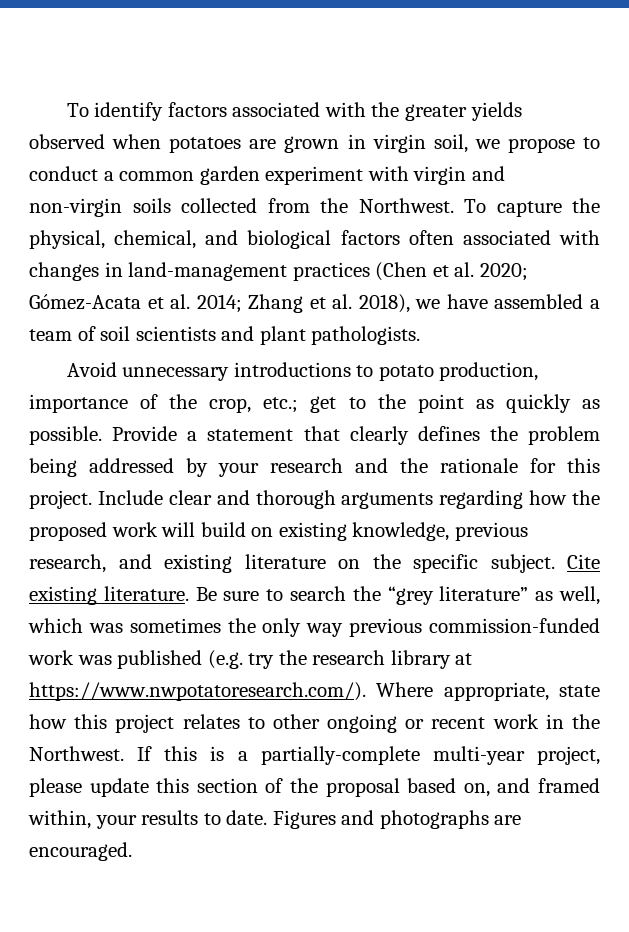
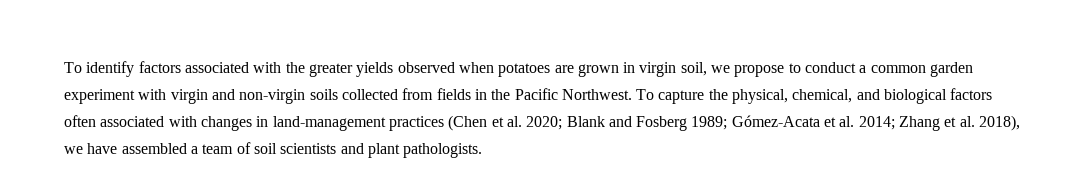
[320,198,348,213] the -> [436,88,558,100] fields in the Pacific
(528, 272) none -> [566,116,728,131] Blank and Fosberg 1989;
[66,362,539,381] [29,394,600,413] [29,426,600,445] [29,458,600,477] [29,490,600,509] [29,522,528,541] [29,554,600,573] [29,586,600,605] [28,618,600,637] [28,650,473,669] [29,682,600,701] [29,714,600,733] [29,746,600,765] [29,778,601,797] [28,810,522,829] [29,842,132,861] // Avoid unnecessary introductions to potato production, importance of the crop, etc.; get to the point as quickly as possible. Provide a statement that clearly defines the problem being addressed by your research and the rationale for this project. Include clear and thorough arguments regarding how the proposed work will build on existing knowledge, previous research, and existing literature on the specific subject. Cite existing literature. Be sure to search the “grey literature” as well, which was sometimes the only way previous commission-funded work was published (e.g. try the research library at https://www.nwpotatoresearch.com/). Where appropriate, state how this project relates to other ongoing or recent work in the Northwest. If this is a partially-complete multi-year project, please update this section of the proposal based on, and framed within, your results to date. Figures and photographs are encouraged. -> (483, 150) none

